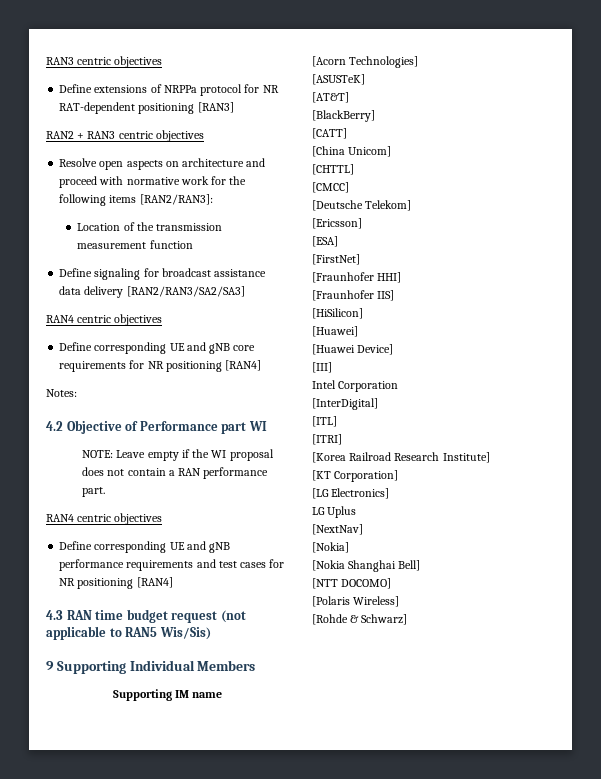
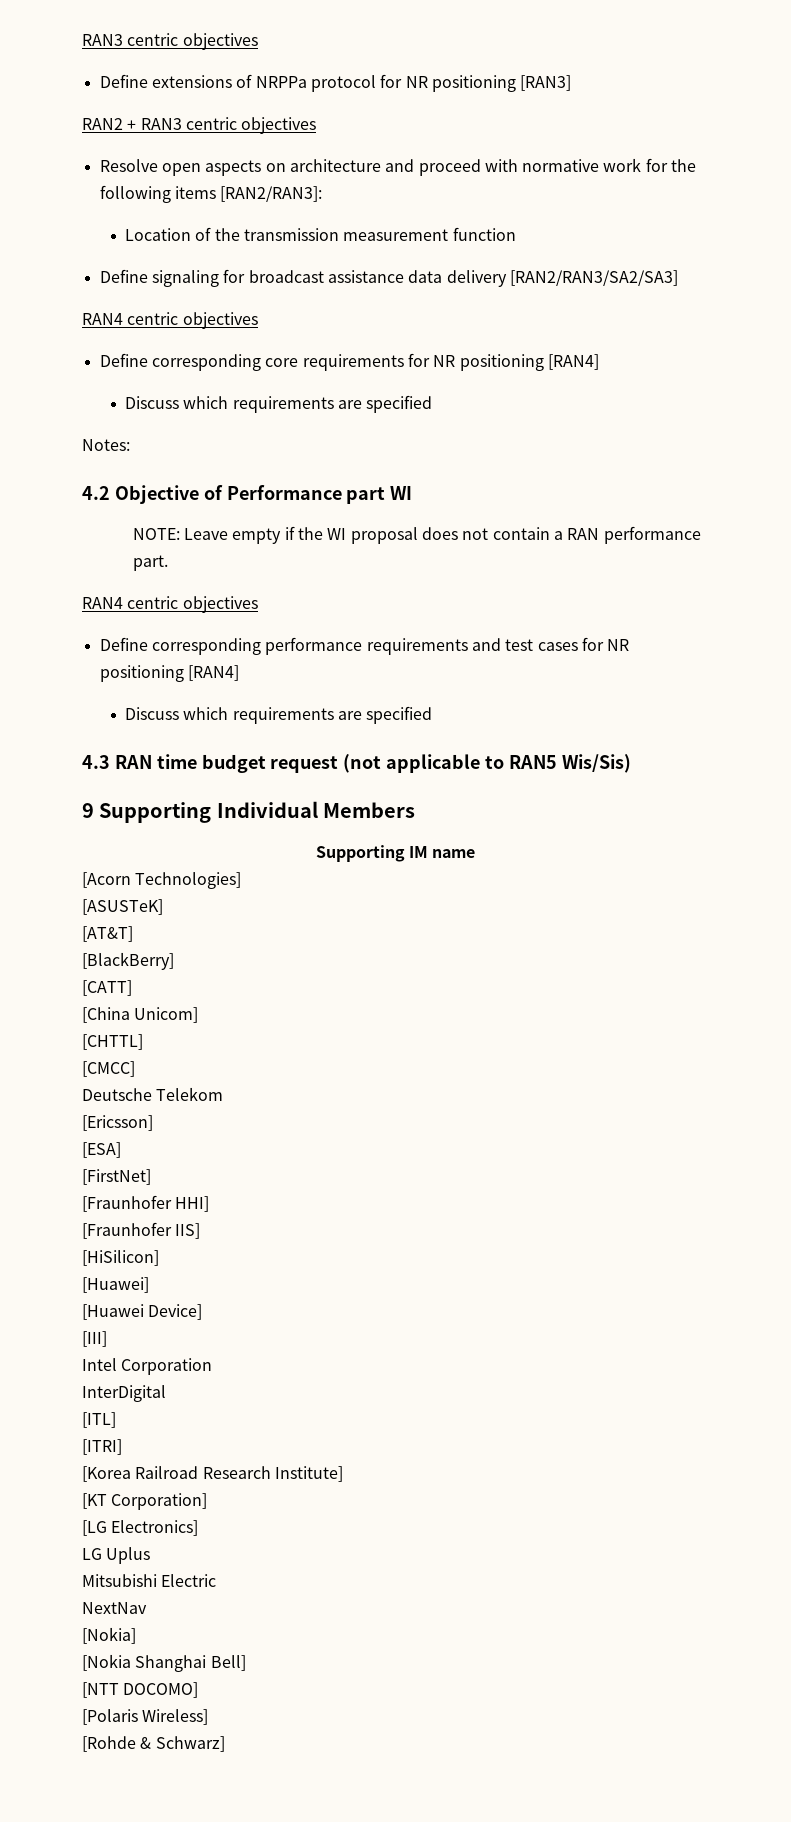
[59,102,136,114] RAT-dependent -> (428, 82) none
[169,342,231,354] UE and gNB -> (261, 362) none
(262, 365) none -> [124,395,433,413] // Discuss which requirements are specified
[169,541,231,553] UE and gNB -> (261, 646) none
(173, 582) none -> [124,706,433,724] // Discuss which requirements are specified
[312,200,412,211] [Deutsche Telekom] -> [82,1087,224,1101] Deutsche Telekom
[312,398,378,410] [InterDigital] -> [82,1385,166,1402] InterDigital
[312,524,363,535] [NextNav] -> [82,1574,217,1587] [82,1602,147,1614] Mitsubishi Electric // NextNav

